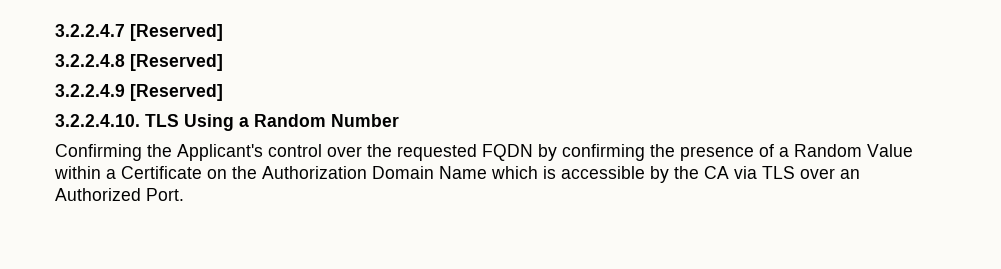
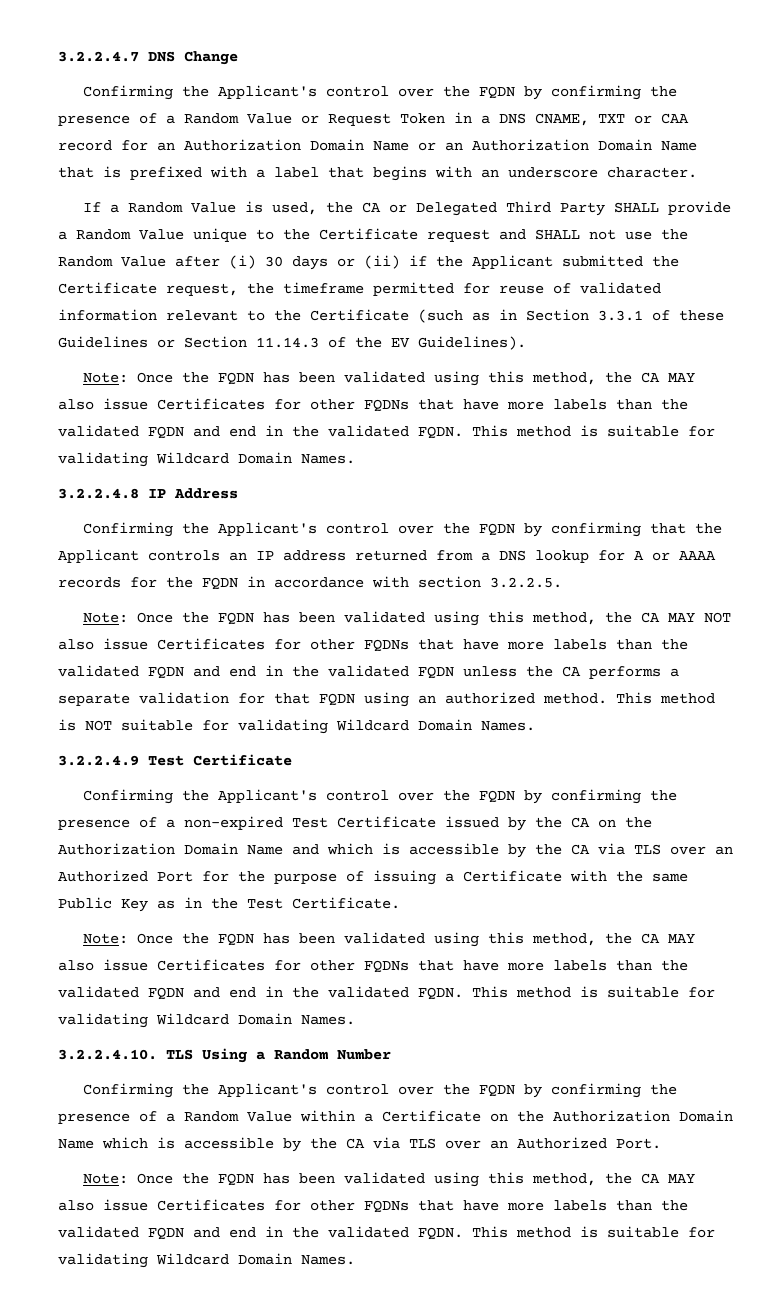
[130,24,223,41] [55,54,223,71] [55,84,223,101] [Reserved] // 3.2.2.4.8 [Reserved] // 3.2.2.4.9 [Reserved] -> [148,51,238,65] [83,85,678,100] [58,112,689,126] [58,139,697,151] [58,166,697,181] [83,201,732,216] [58,228,688,242] [58,255,679,270] [58,282,661,296] [58,309,724,323] [58,336,526,350] [83,371,696,386] [58,398,688,412] [58,425,715,439] [58,452,355,467] [58,488,238,499] [83,522,723,537] [58,549,716,563] [58,576,562,590] [83,611,732,626] [58,638,688,652] [58,665,679,679] [58,692,715,707] [58,719,535,734] [58,754,292,766] [83,789,678,804] [58,816,652,831] [58,843,733,858] [58,870,688,885] [58,897,400,912] [83,932,696,947] [58,959,688,973] [58,986,715,1000] [58,1013,355,1028] DNS Change // Confirming the Applicant's control over the FQDN by confirming the presence of a Random Value or Request Token in a DNS CNAME, TXT or CAA record for an Authorization Domain Name or an Authorization Domain Name that is prefixed with a label that begins with an underscore character. // If a Random Value is used, the CA or Delegated Third Party SHALL provide a Random Value unique to the Certificate request and SHALL not use the Random Value after (i) 30 days or (ii) if the Applicant submitted the Certificate request, the timeframe permitted for reuse of validated information relevant to the Certificate (such as in Section 3.3.1 of these Guidelines or Section 11.14.3 of the EV Guidelines). // Note: Once the FQDN has been validated using this method, the CA MAY also issue Certificates for other FQDNs that have more labels than the validated FQDN and end in the validated FQDN. This method is suitable for validating Wildcard Domain Names. // 3.2.2.4.8 IP Address // Confirming the Applicant's control over the FQDN by confirming that the Applicant controls an IP address returned from a DNS lookup for A or AAAA records for the FQDN in accordance with section 3.2.2.5. // Note: Once the FQDN has been validated using this method, the CA MAY NOT also issue Certificates for other FQDNs that have more labels than the validated FQDN and end in the validated FQDN unless the CA performs a separate validation for that FQDN using an authorized method. This method is NOT suitable for validating Wildcard Domain Names. // 3.2.2.4.9 Test Certificate // Confirming the Applicant's control over the FQDN by confirming the presence of a non-expired Test Certificate issued by the CA on the Authorization Domain Name and which is accessible by the CA via TLS over an Authorized Port for the purpose of issuing a Certificate with the same Public Key as in the Test Certificate. // Note: Once the FQDN has been validated using this method, the CA MAY also issue Certificates for other FQDNs that have more labels than the validated FQDN and end in the validated FQDN. This method is suitable for validating Wildcard Domain Names.
[397,144,477,161] requested -> (471, 1089) none
(184, 194) none -> [83,1172,696,1187] [58,1199,688,1213] [58,1226,715,1240] [58,1253,355,1268] // Note: Once the FQDN has been validated using this method, the CA MAY also issue Certificates for other FQDNs that have more labels than the validated FQDN and end in the validated FQDN. This method is suitable for validating Wildcard Domain Names.

